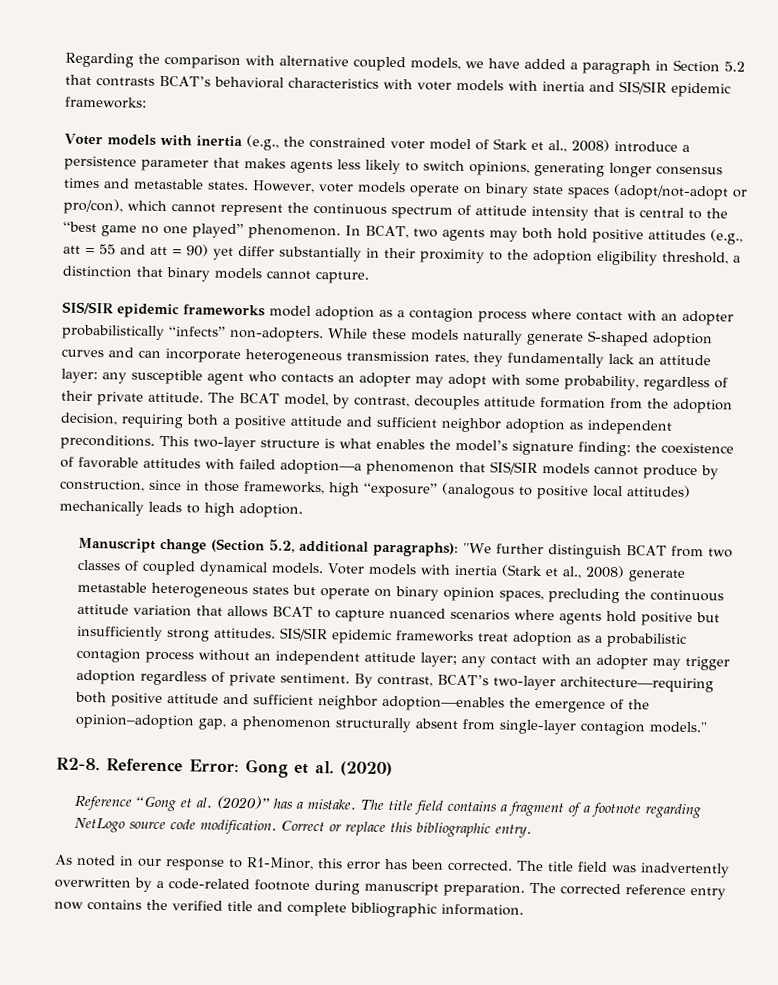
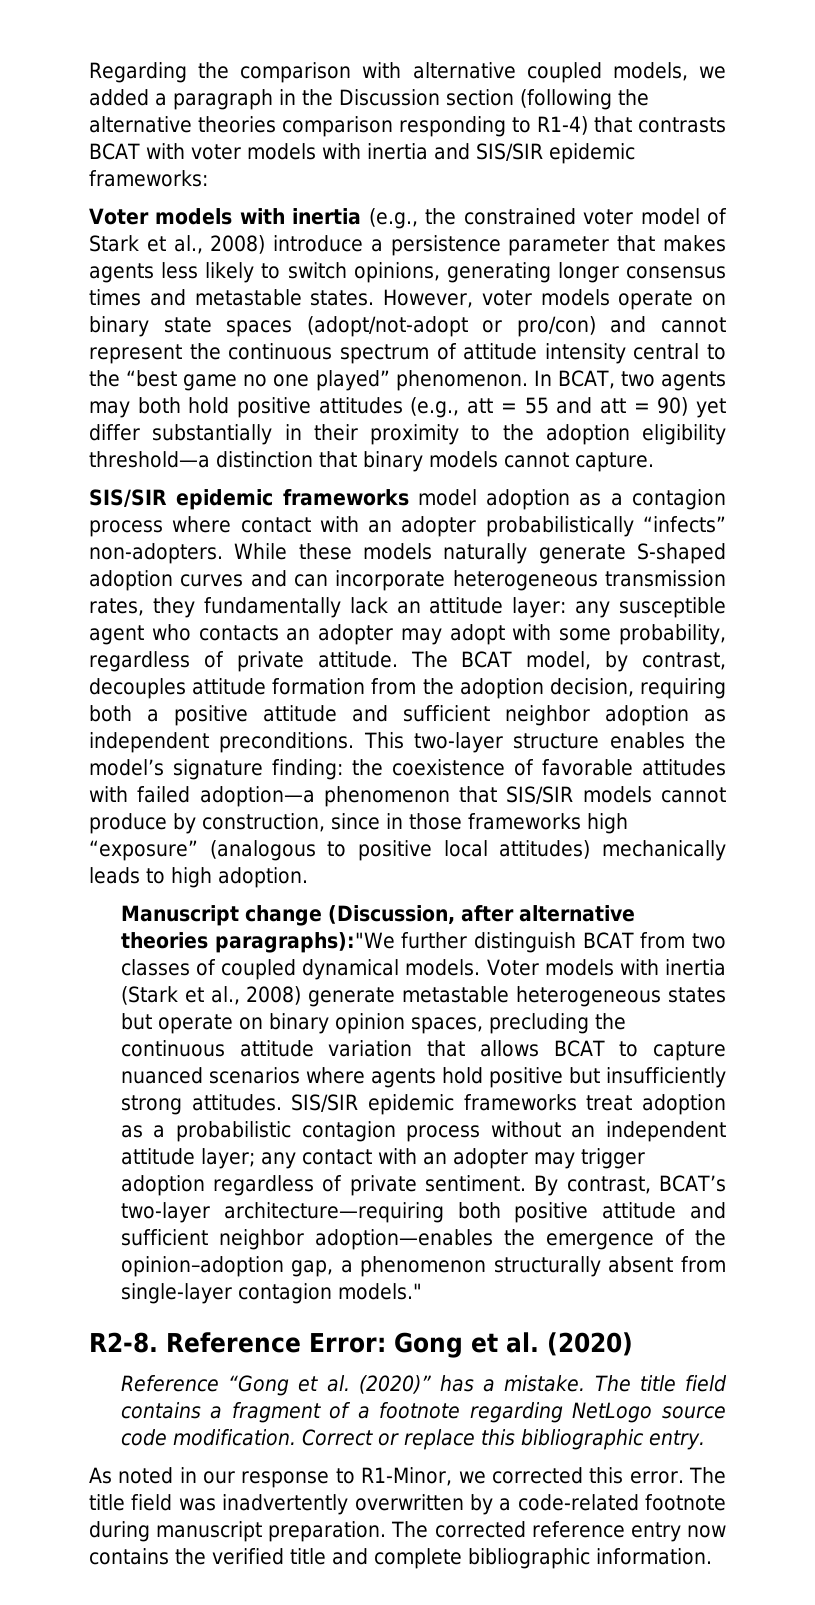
[488,58,520,69] have -> (726, 72) none
[673,59,745,73] [65,74,379,89] Section 5.2 that contrasts BCAT’s behavioral characteristics -> [302,89,649,110] [89,116,726,137] [89,143,140,160] the Discussion section (following the alternative theories comparison responding to R1-4) that contrasts BCAT
[63,198,167,215] pro/con), which -> [516,316,647,337] pro/con) and
[593,206,635,218] that is -> (626, 353) none
[662,251,741,265] threshold, a -> [89,451,210,468] threshold—a
[61,390,93,402] their -> (224, 659) none
[324,438,372,449] is what -> (600, 741) none
[243,481,325,495] frameworks, -> [468,813,581,830] frameworks
[210,538,492,557] (Section 5.2, additional paragraphs): "We -> [327,905,635,924] [120,932,395,953] (Discussion, after alternative theories paragraphs):"We
[318,858,513,872] this error has been corrected. -> [458,1467,684,1484] we corrected this error.

